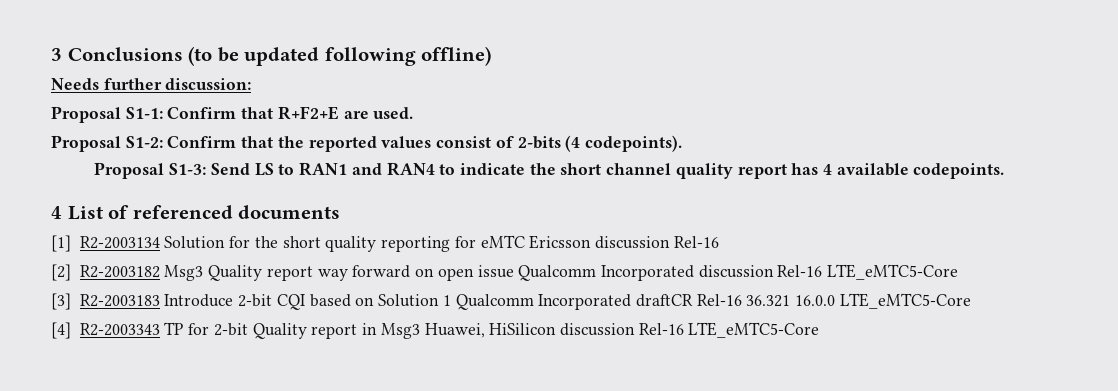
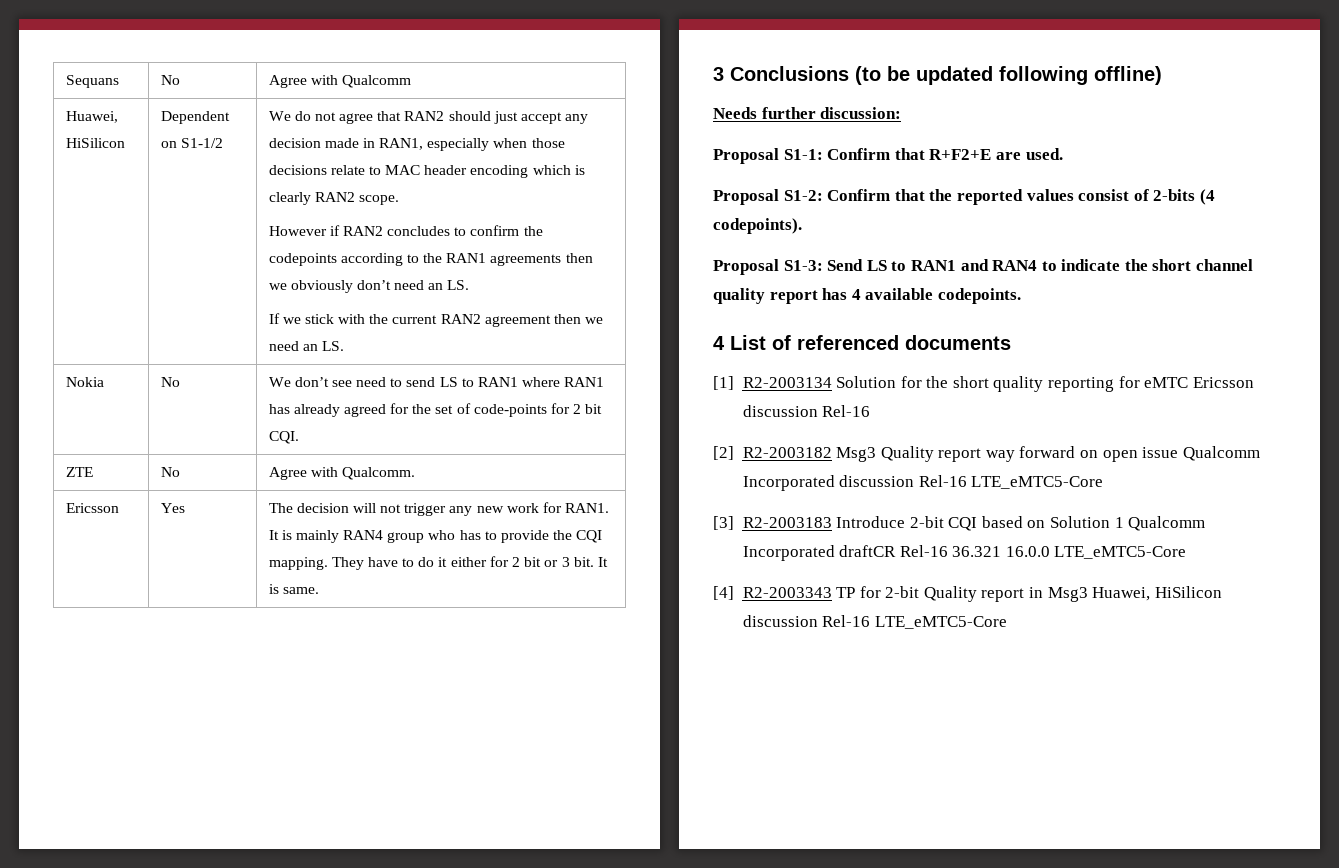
(51, 54) none -> [65,75,119,88] [160,75,180,85] [268,75,411,88] [65,111,118,123] [65,138,125,148] [160,111,230,124] [160,138,223,148] [268,111,589,124] [268,138,565,151] [268,165,585,178] [268,192,399,205] [268,225,543,236] [268,253,593,266] [268,280,470,293] [268,313,604,327] [268,341,344,351] [65,377,104,387] [160,377,180,387] [268,377,605,387] [268,403,603,417] [268,431,299,444] [65,467,93,477] [160,467,180,477] [268,467,415,480] [65,503,119,513] [160,503,185,513] [268,502,610,516] [268,530,603,543] [268,556,608,570] [268,584,319,594] Sequans | No | Agree with Qualcomm // Huawei, HiSilicon | Dependent on S1-1/2 | We do not agree that RAN2 should just accept any decision made in RAN1, especially when those decisions relate to MAC header encoding which is clearly RAN2 scope. // However if RAN2 concludes to confirm the codepoints according to the RAN1 agreements then we obviously don’t need an LS. // If we stick with the current RAN2 agreement then we need an LS. // Nokia | No | We don’t see need to send LS to RAN1 where RAN1 has already agreed for the set of code-points for 2 bit CQI. // ZTE | No | Agree with Qualcomm. // Ericsson | Yes | The decision will not trigger any new work for RAN1. It is mainly RAN4 group who has to provide the CQI mapping. They have to do it either for 2 bit or 3 bit. It is same. //

